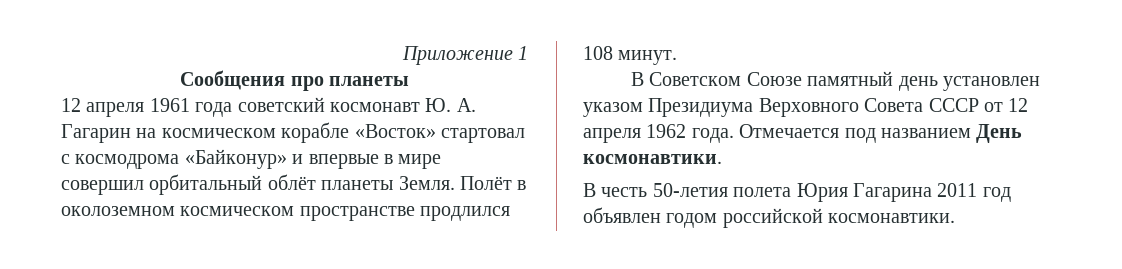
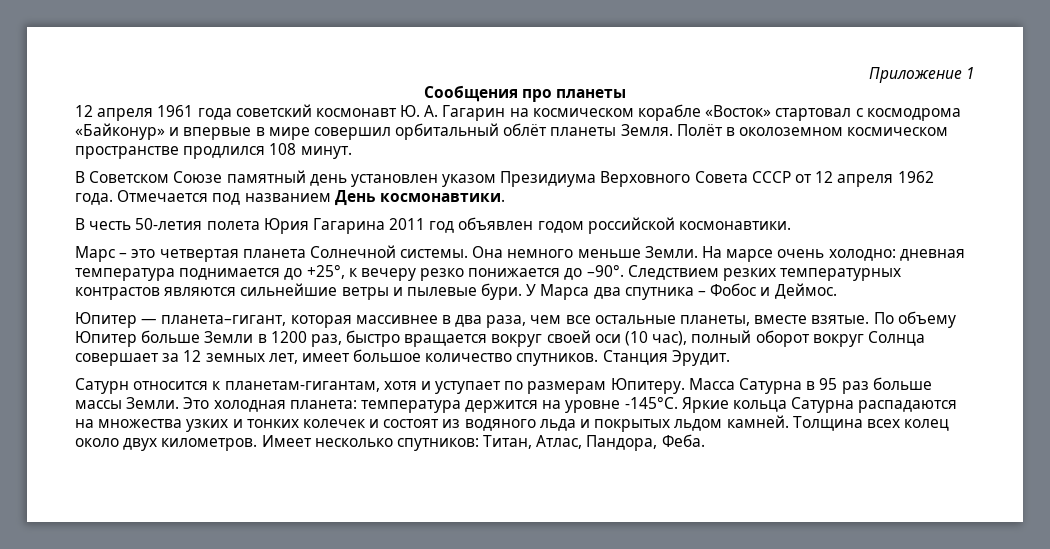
(956, 218) none -> [75,245,965,262] [75,265,902,281] [75,283,837,300] [75,311,956,328] [75,330,925,347] [75,349,730,366] [75,377,932,394] [75,397,958,413] [75,415,950,432] [75,434,705,451] // Марс – это четвертая планета Солнечной системы. Она немного меньше Земли. На марсе очень холодно: дневная температура поднимается до +25°, к вечеру резко понижается до –90°. Следствием резких температурных контрастов являются сильнейшие ветры и пылевые бури. У Марса два спутника – Фобос и Деймос. // Юпитер — планета–гигант, которая массивнее в два раза, чем все остальные планеты, вместе взятые. По объему Юпитер больше Земли в 1200 раз, быстро вращается вокруг своей оси (10 час), полный оборот вокруг Солнца совершает за 12 земных лет, имеет большое количество спутников. Станция Эрудит. // Сатурн относится к планетам-гигантам, хотя и уступает по размерам Юпитеру. Масса Сатурна в 95 раз больше массы Земли. Это холодная планета: температура держится на уровне -145°С. Яркие кольца Сатурна распадаются на множества узких и тонких колечек и состоят из водяного льда и покрытых льдом камней. Толщина всех колец около двух километров. Имеет несколько спутников: Титан, Атлас, Пандора, Феба.

